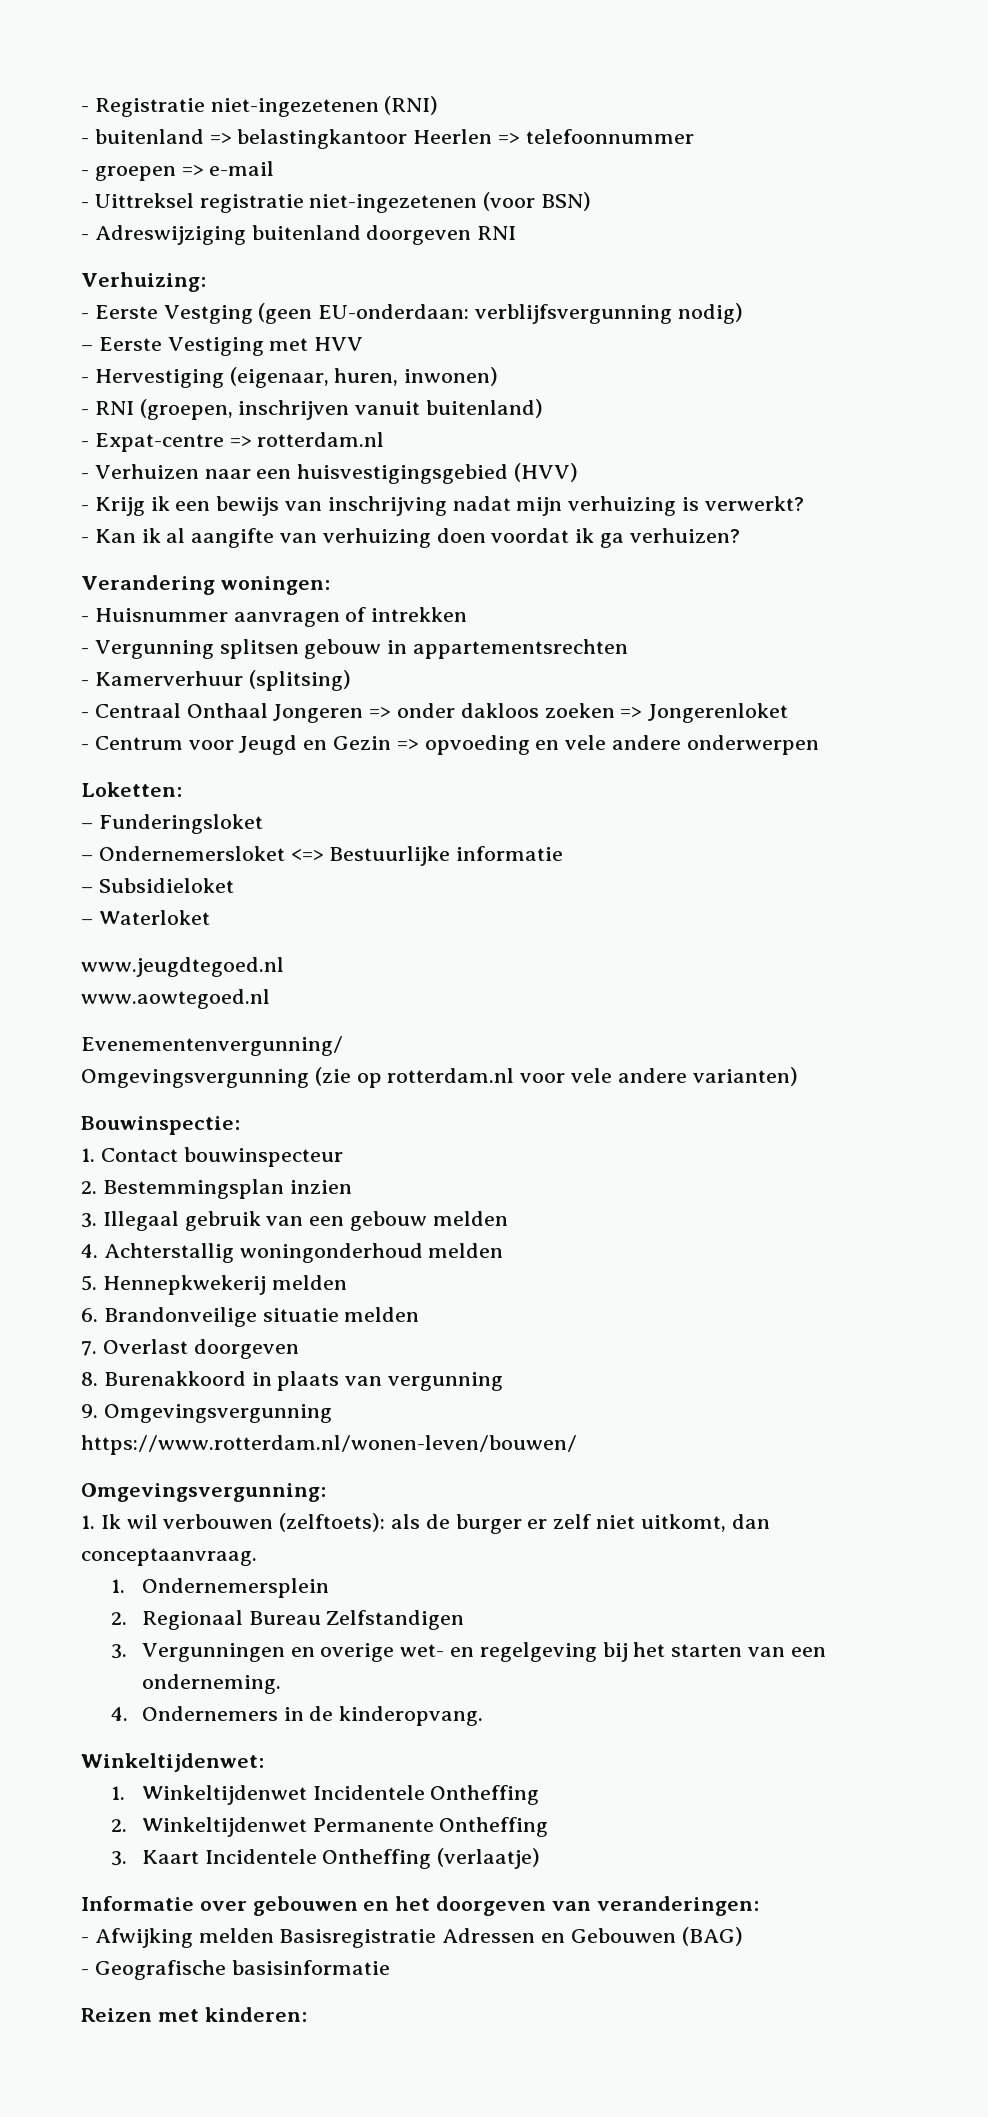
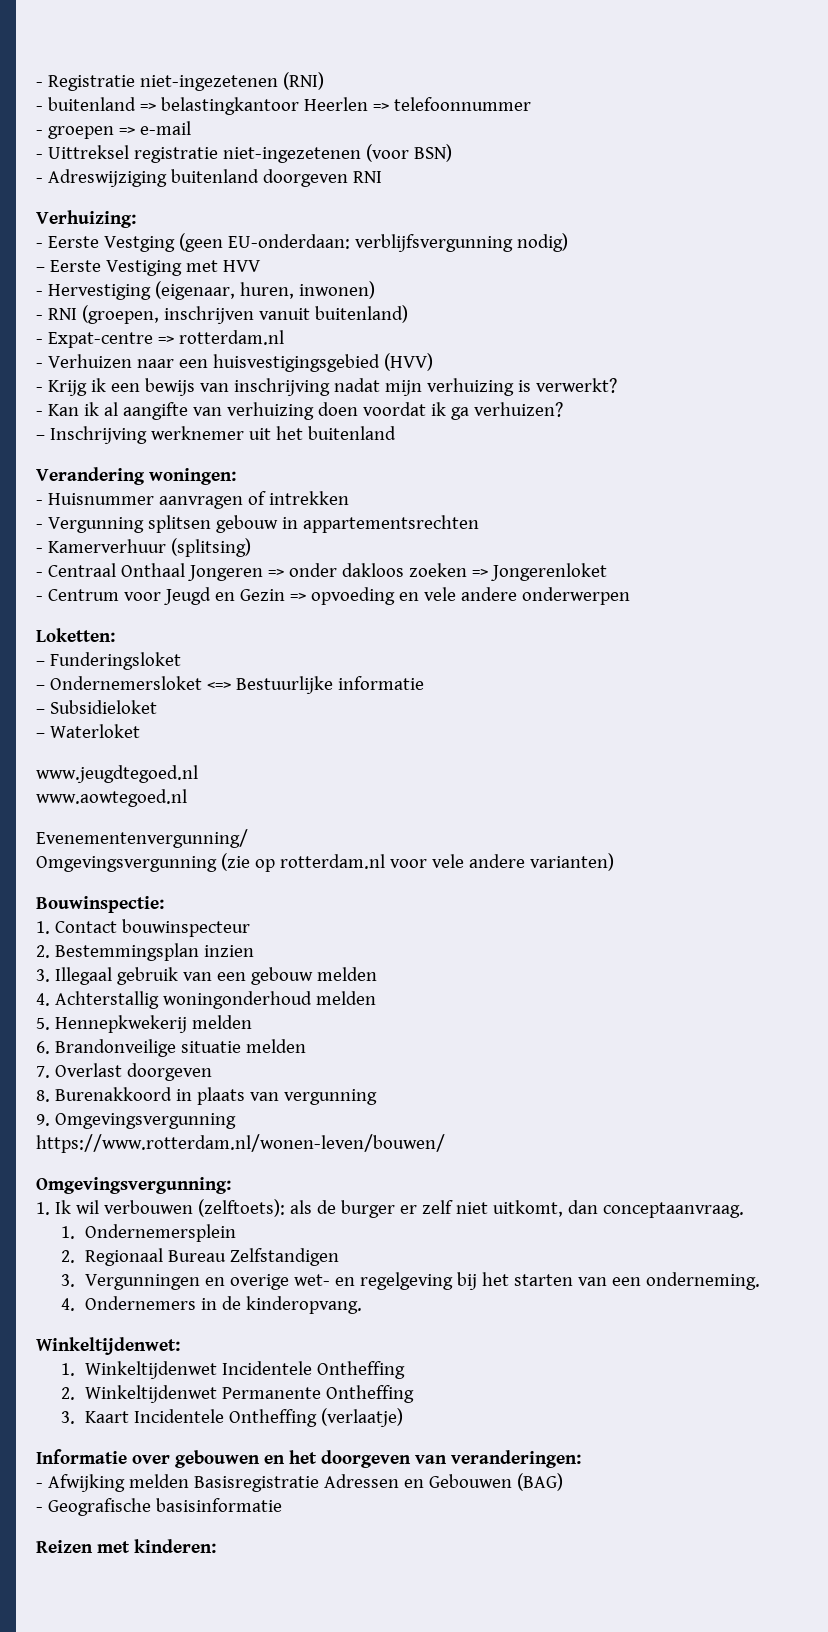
(740, 535) none -> [36,426,396,444] // – Inschrijving werknemer uit het buitenland

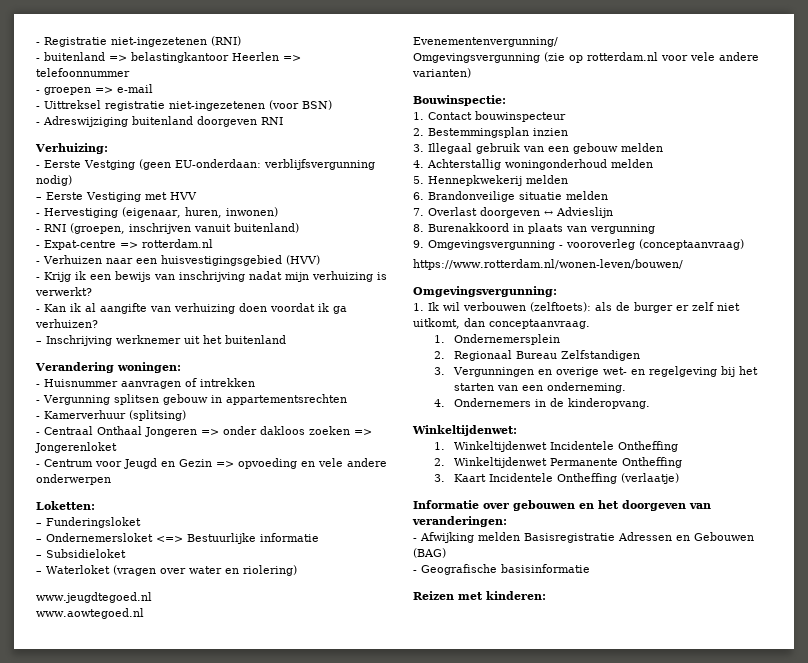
(140, 731) none -> [113,565,297,576] (vragen over water en riolering)
(212, 1072) none -> [544,207,613,218] ↔ Advieslijn
(236, 1121) none -> [559,239,744,250] - vooroverleg (conceptaanvraag)

